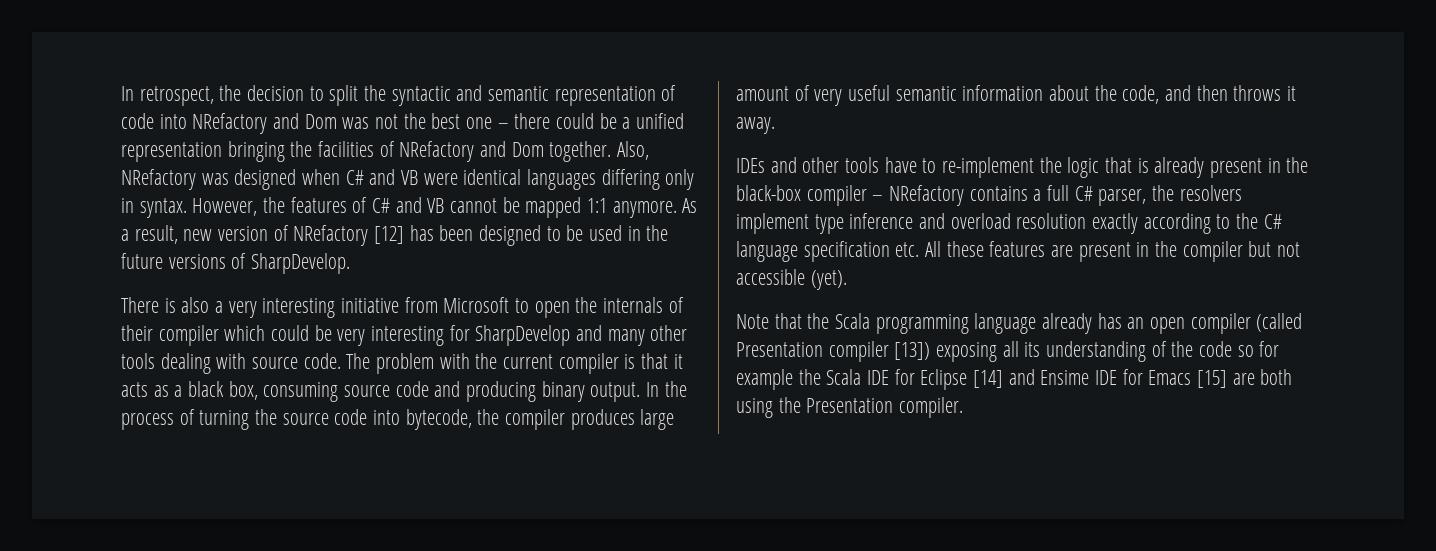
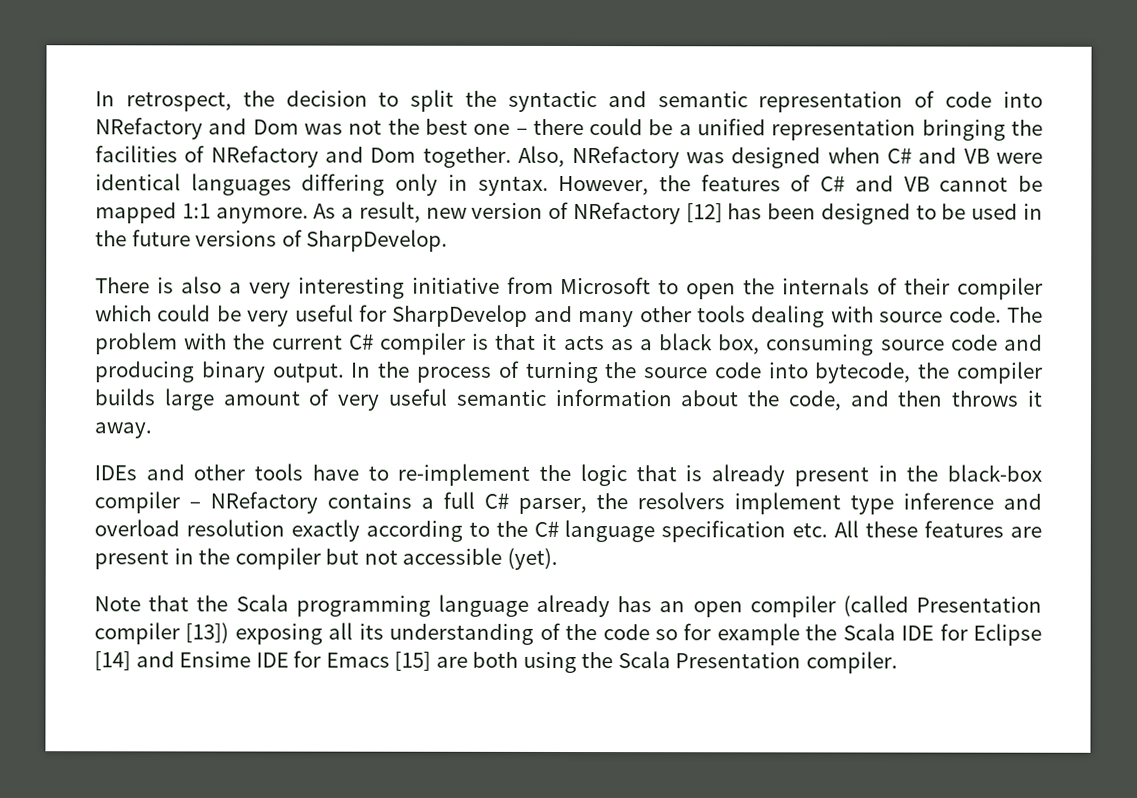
[371,326,445,346] interesting -> [294,304,354,322] useful
(554, 361) none -> [348,333,374,350] C#
[570,409,635,430] produces -> [94,388,156,406] builds
(801, 405) none -> [617,651,671,669] Scala

